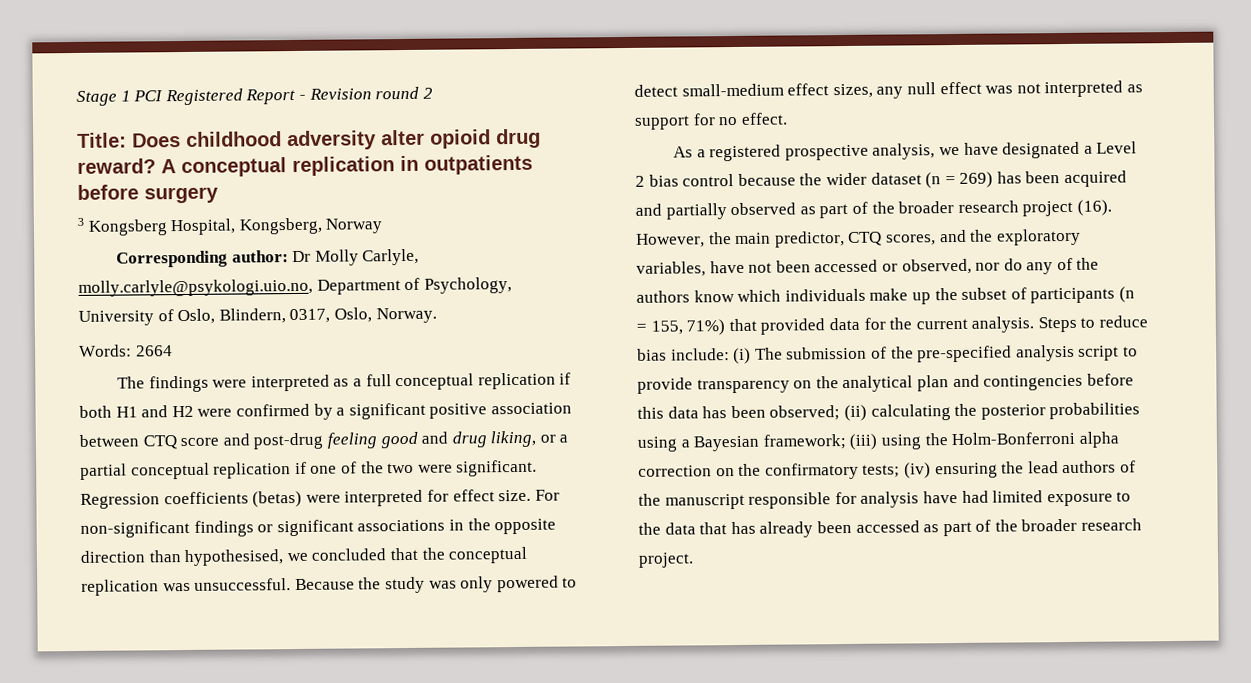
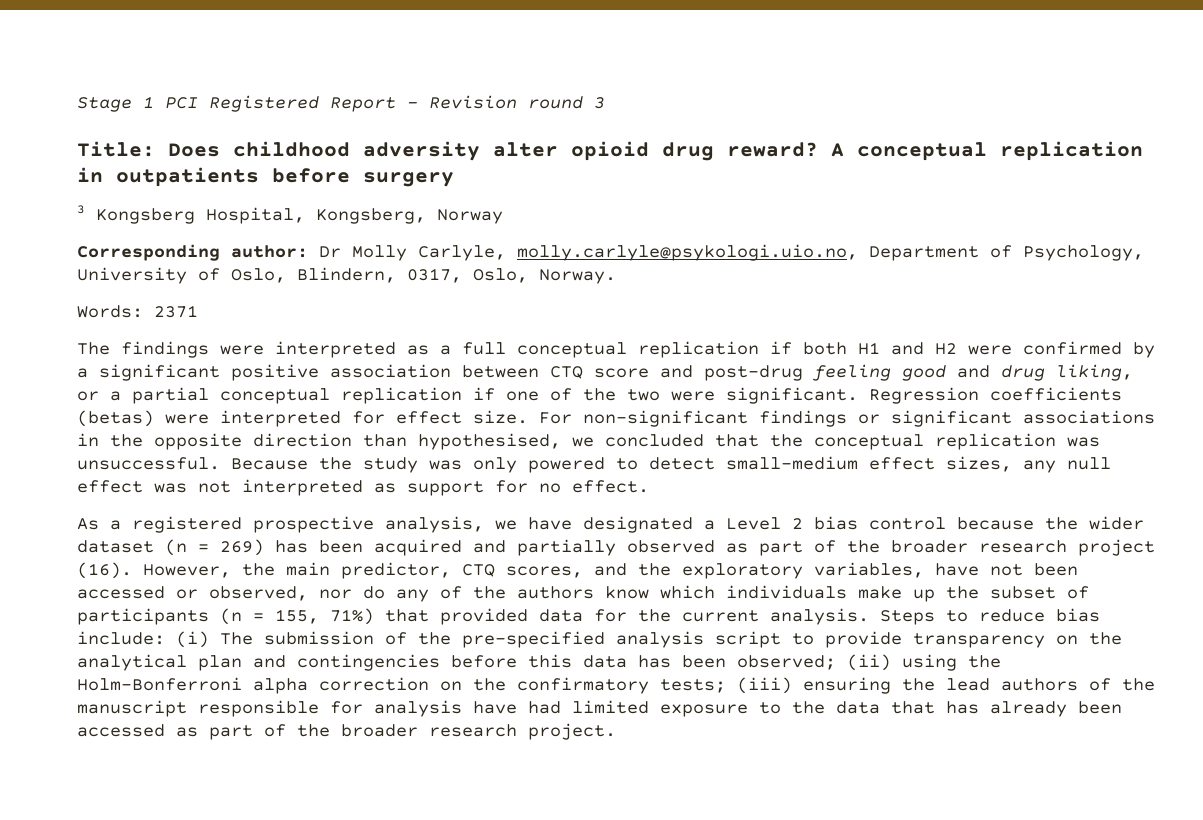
[422,87,433,99] 2 -> [594,97,605,109] 3
[135,345,173,357] 2664 -> [154,305,198,318] 2371
[870,402,1141,421] [637,433,878,452] calculating the posterior probabilities using a Bayesian framework; (iii) -> (891, 662) none
[903,462,931,479] (iv) -> [737,677,792,694] (iii)

